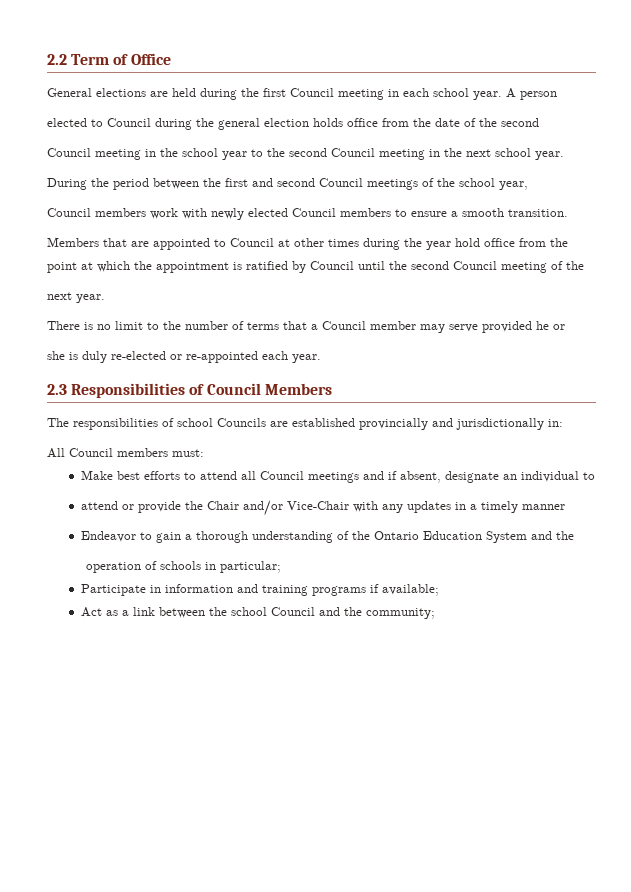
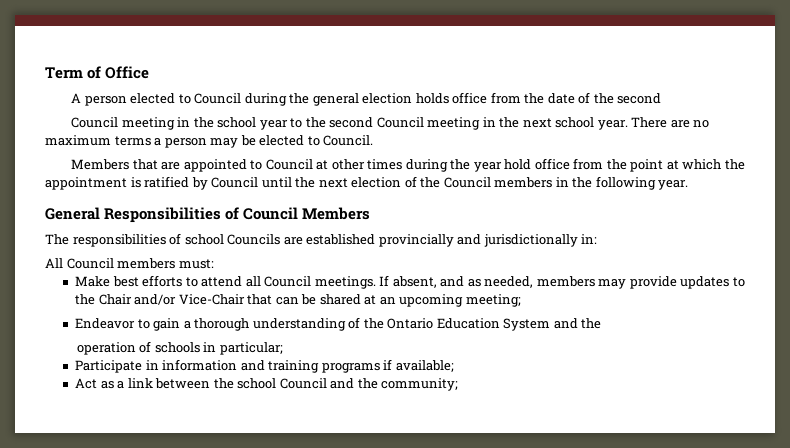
[47,54,67,65] 2.2 -> (45, 73) none
[47,88,502,100] General elections are held during the first Council meeting in each school year. -> (150, 72) none
(557, 95) // -> (127, 101) none
[47,178,528,190] [47,208,568,220] // During the period between the first and second Council meetings of the school year, // Council members work with newly elected Council members to ensure a smooth transition. -> [631,117,710,128] [45,135,374,148] There are no maximum terms a person may be elected to Council.
[411,261,584,273] [47,292,105,303] [47,321,565,333] [47,351,321,363] [47,384,67,395] second Council meeting of the // next year. // There is no limit to the number of terms that a Council member may serve provided he or // she is duly re-elected or re-appointed each year. // 2.3 -> [318,176,689,190] [45,207,100,220] next election of the Council members in the following year. // General
[307,471,595,483] [80,500,565,516] meetings and if absent, designate an individual to // attend or provide the Chair and/or Vice-Chair with any updates in a timely manner -> [314,275,745,289] [75,294,521,307] meetings. If absent, and as needed, members may provide updates to the Chair and/or Vice-Chair that can be shared at an upcoming meeting;

